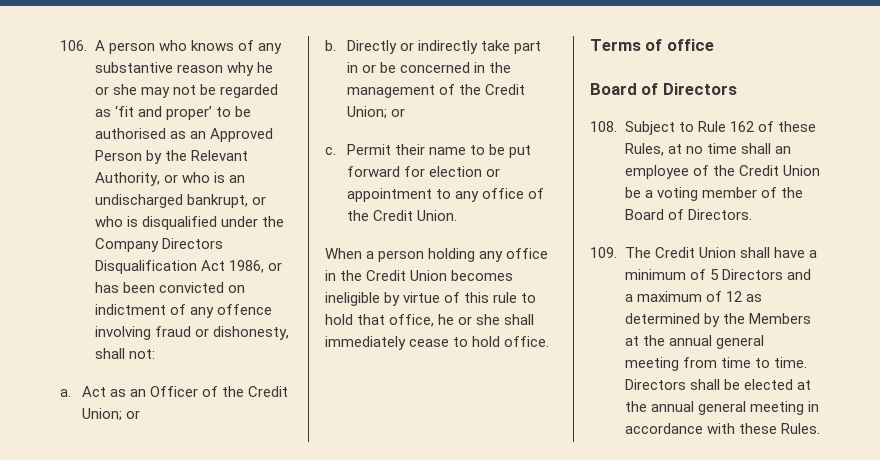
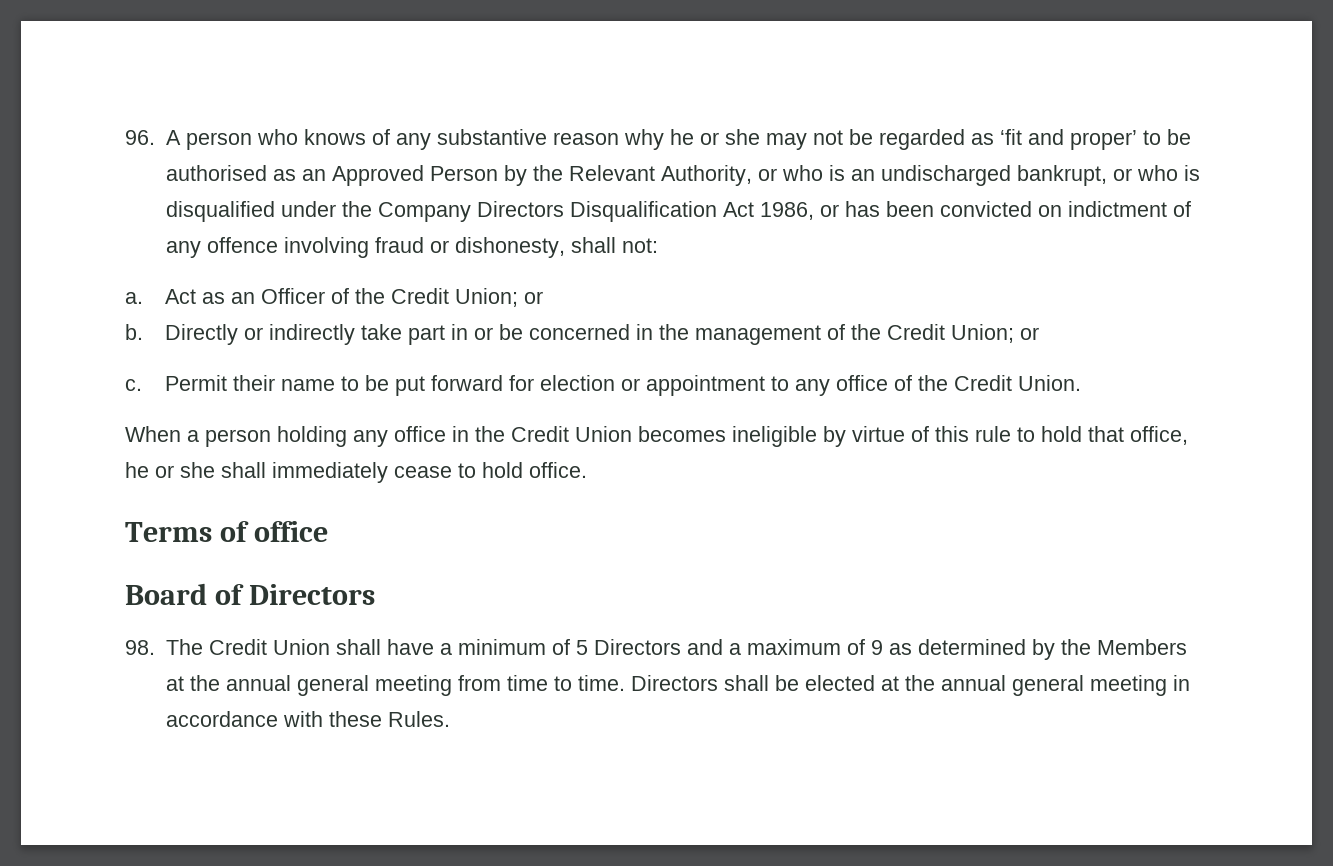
[60,40,87,51] 106. -> [125,130,155,145] 96.
[590,121,816,135] [624,143,791,156] [624,165,820,179] [624,187,803,201] [624,209,752,220] [590,247,617,258] 108. Subject to Rule 162 of these Rules, at no time shall an employee of the Credit Union be a voting member of the Board of Directors. // 109. -> [125,640,155,655] 98.
[725,291,742,302] 12 -> [870,640,883,655] 9

